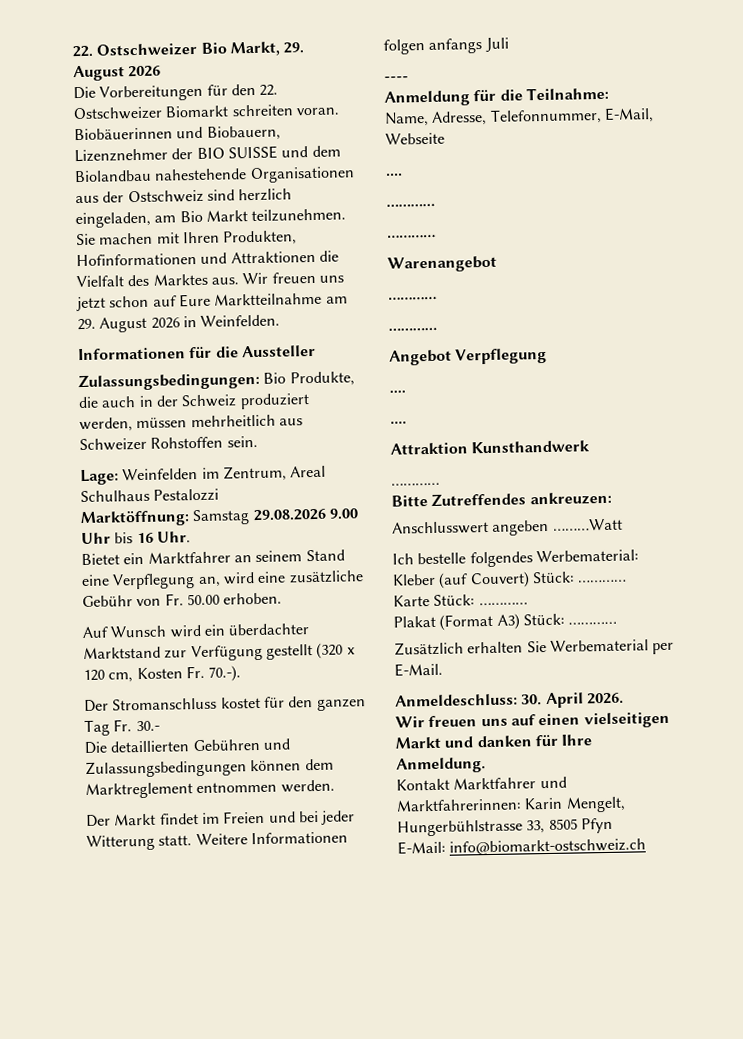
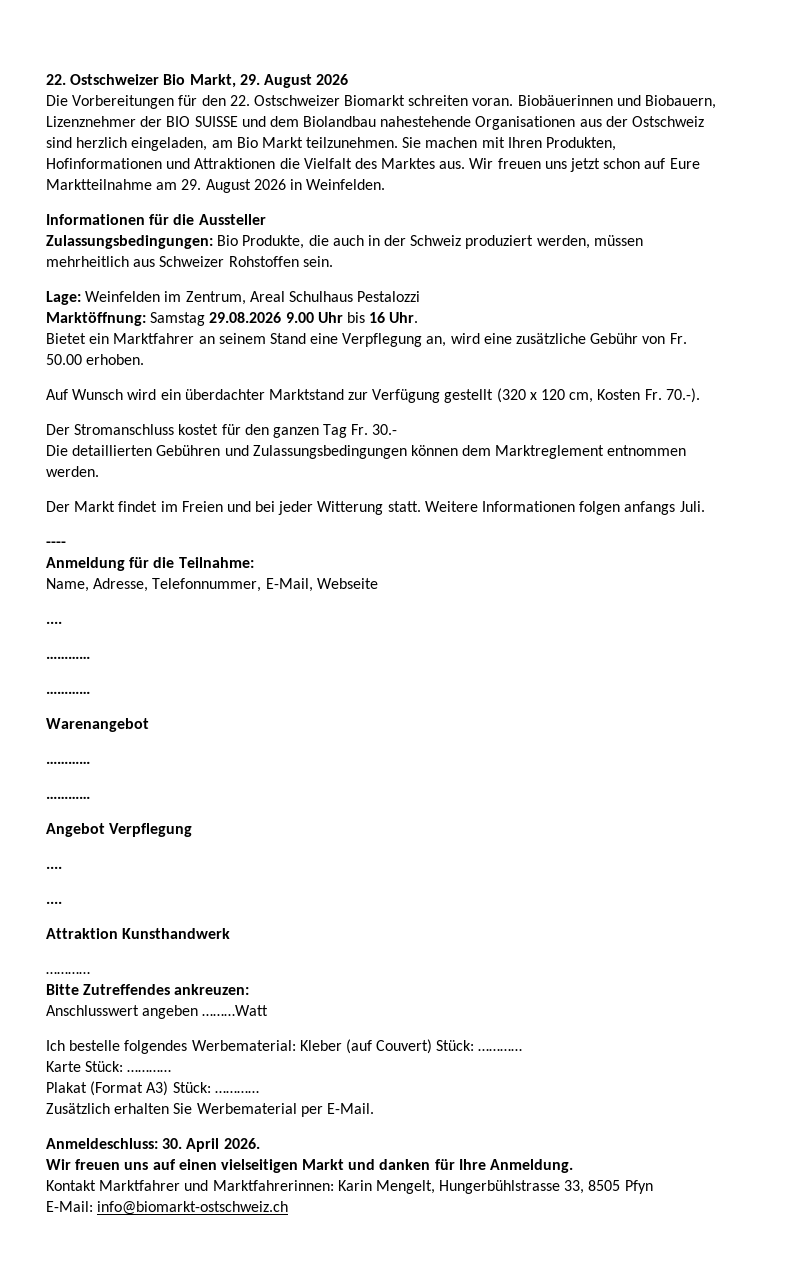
[484,37,509,52] Juli -> [679,501,705,512] Juli.

